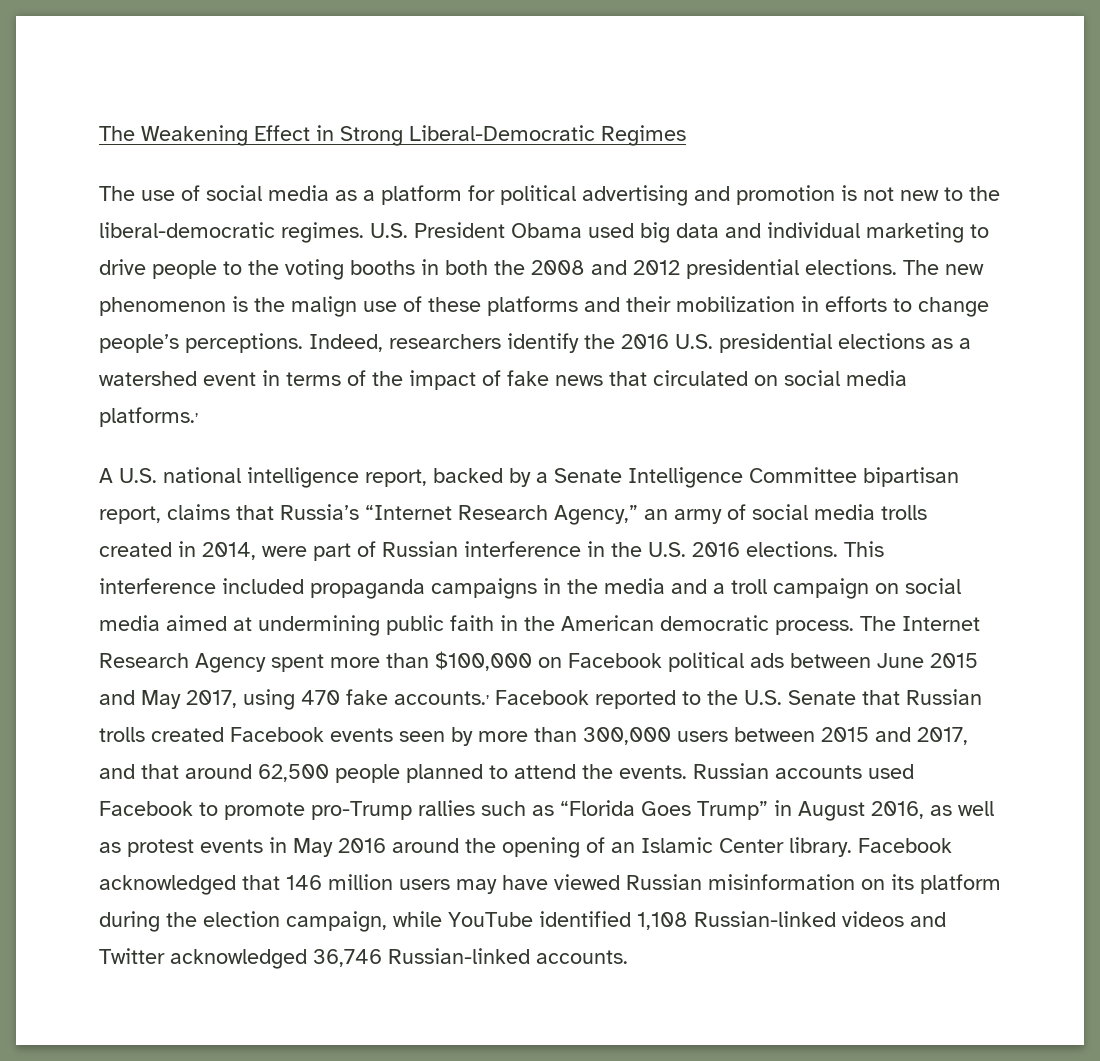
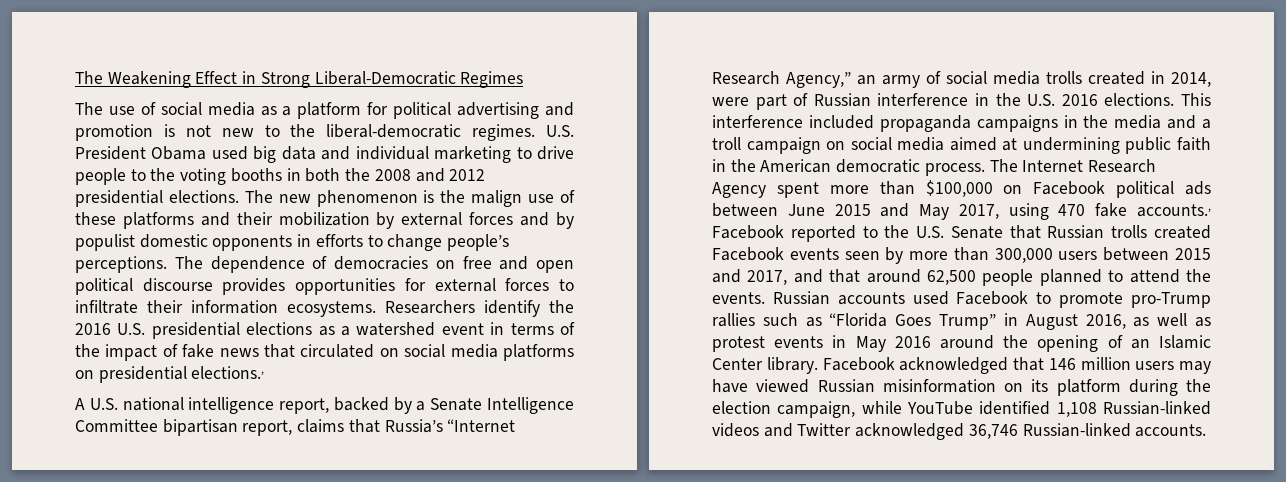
(795, 304) none -> [376,212,575,229] [75,234,293,251] by external forces and by populist domestic opponents
[309,334,501,352] Indeed, researchers -> [174,256,574,273] [75,278,574,295] [75,300,475,317] The dependence of democracies on free and open political discourse provides opportunities for external forces to infiltrate their information ecosystems. Researchers
[99,407,198,427] platforms., -> [502,344,574,361] [75,366,265,383] platforms on presidential elections.,

